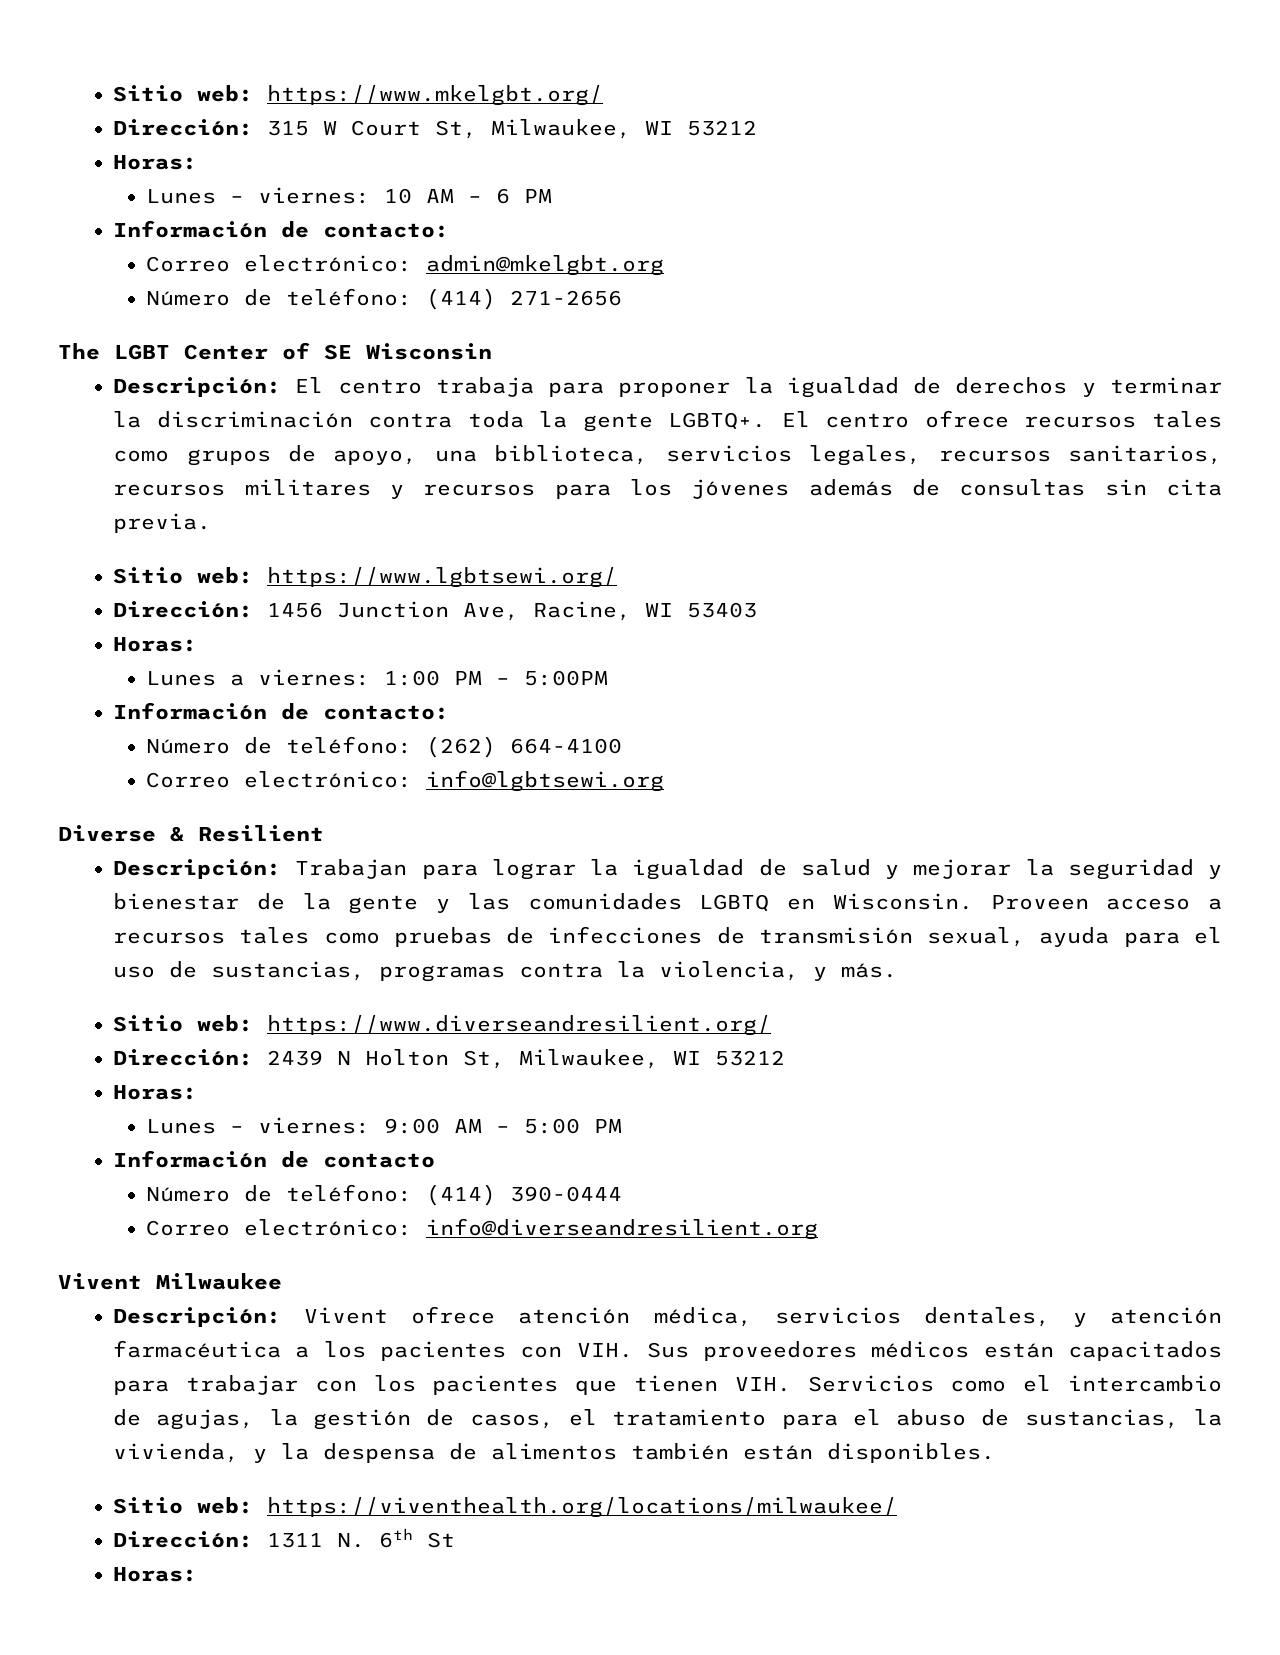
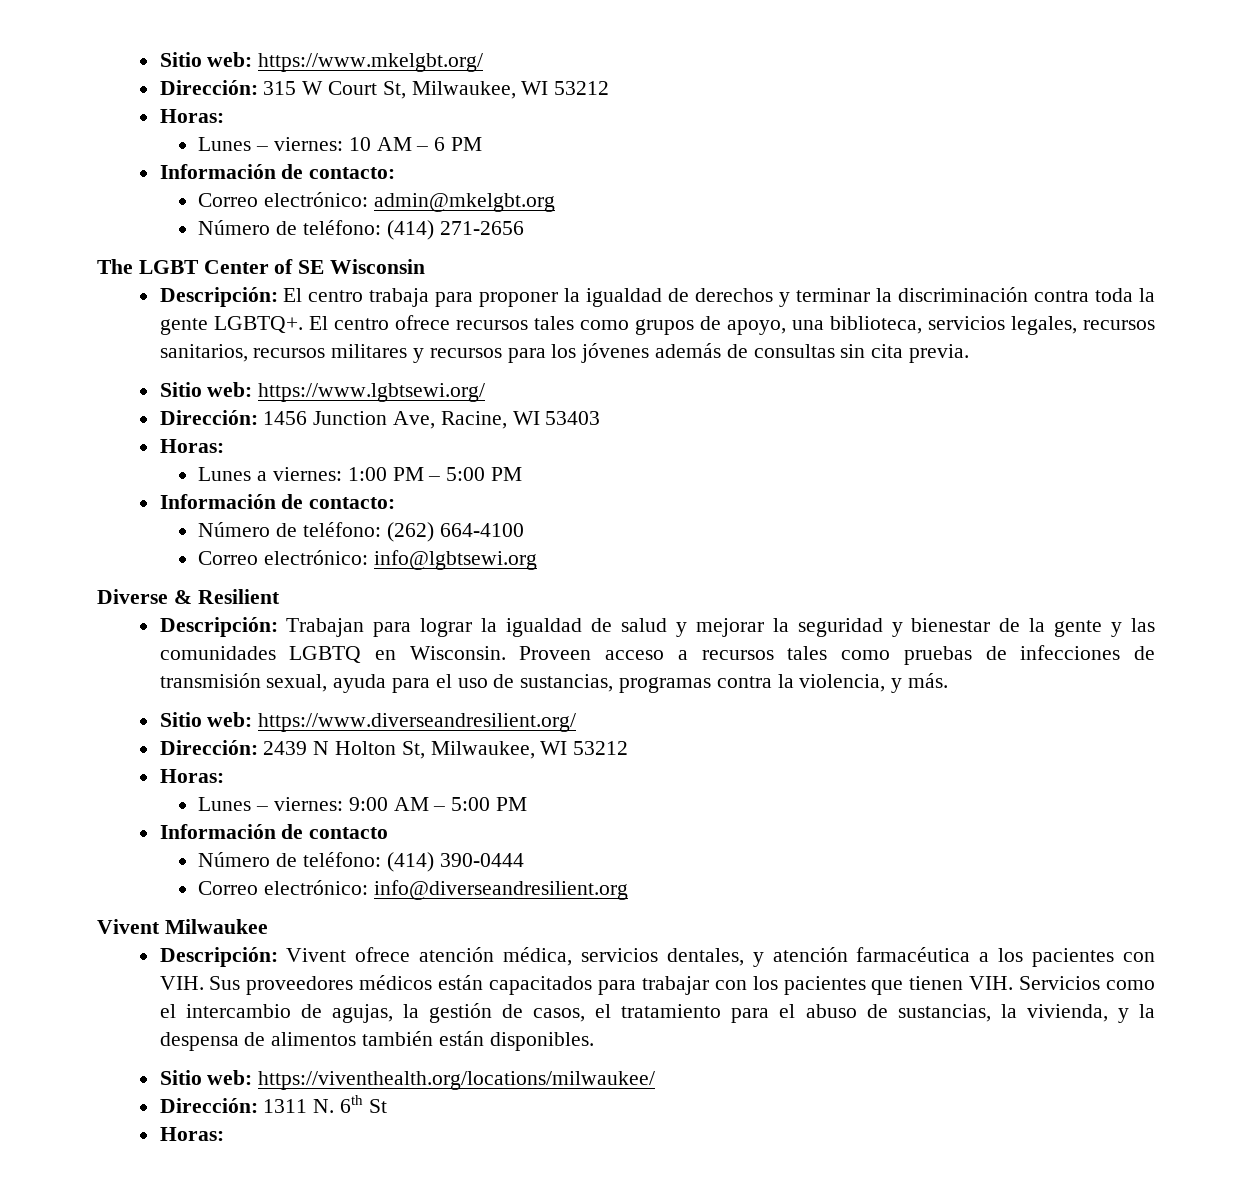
[524,670,609,686] 5:00PM -> [446,467,522,481] 5:00 PM

